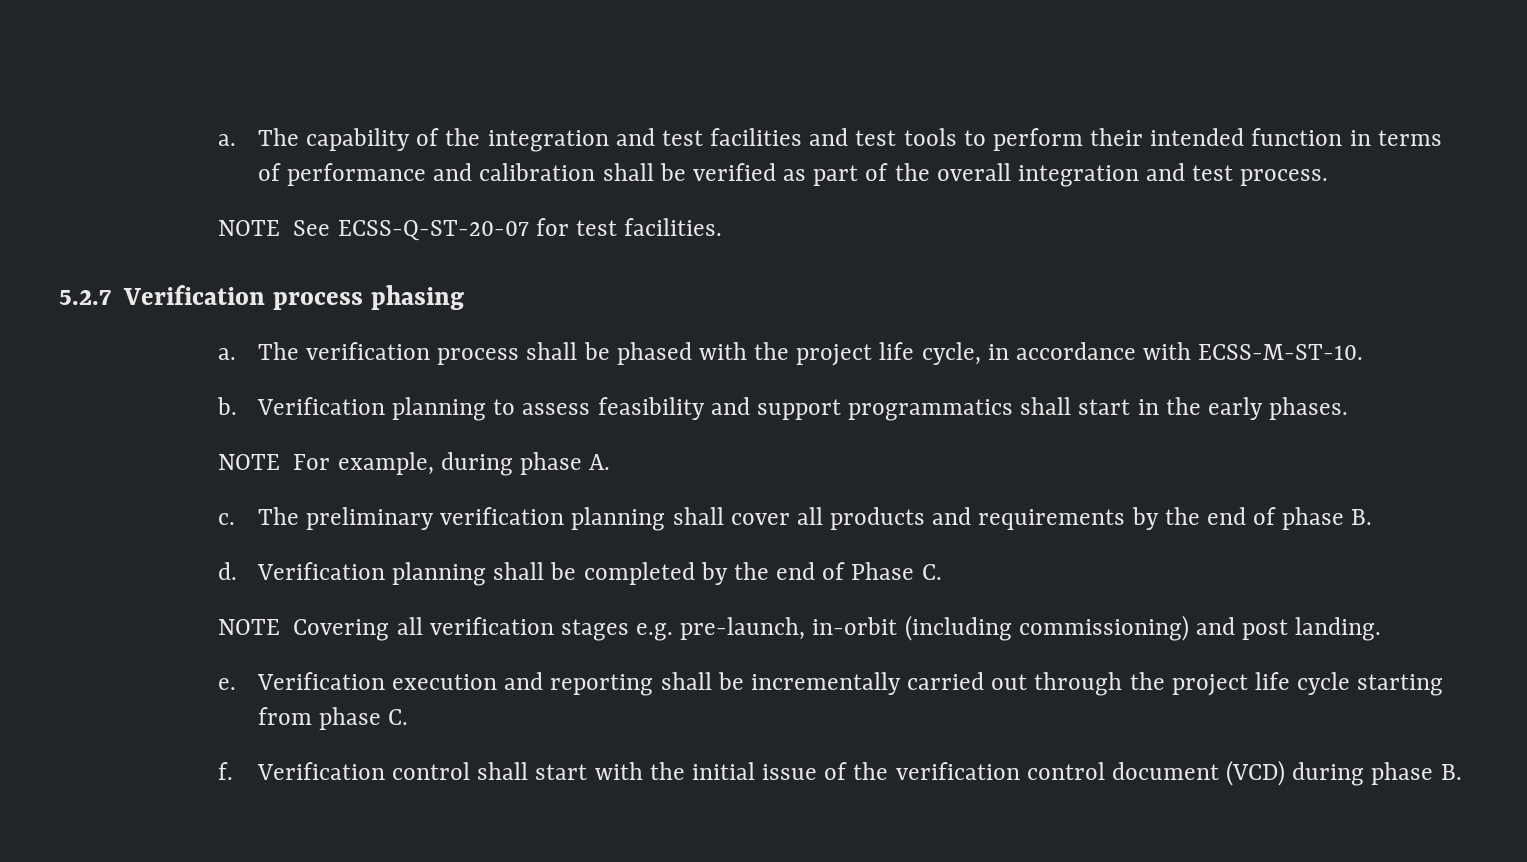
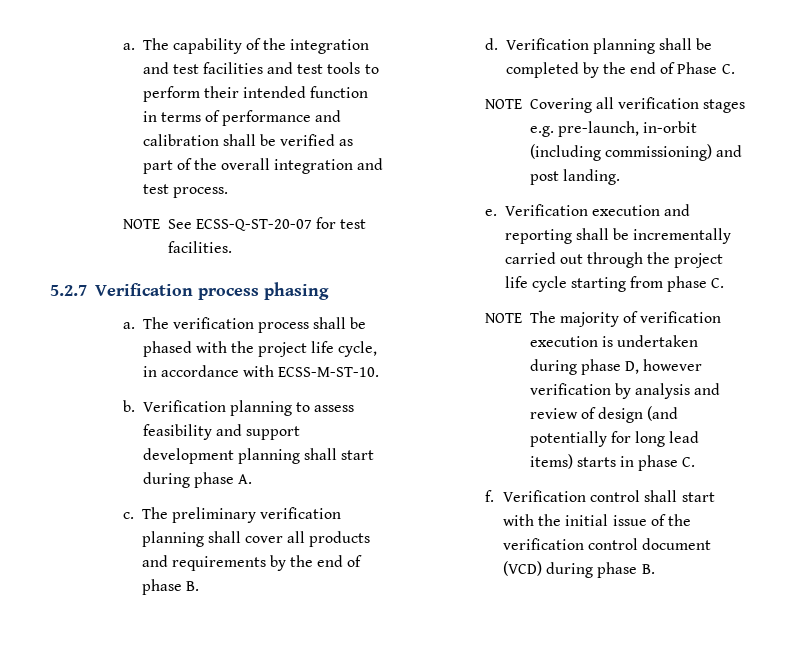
[848,397,1349,421] [218,452,434,475] programmatics shall start in the early phases. // NOTE For example, -> [142,448,375,464] development planning shall start
(409, 717) none -> [484,311,722,327] [529,335,698,347] [529,359,703,375] [529,383,721,399] [529,406,679,423] [529,431,700,447] [529,454,696,471] // NOTE The majority of verification execution is undertaken during phase D, however verification by analysis and review of design (and potentially for long lead items) starts in phase C.

